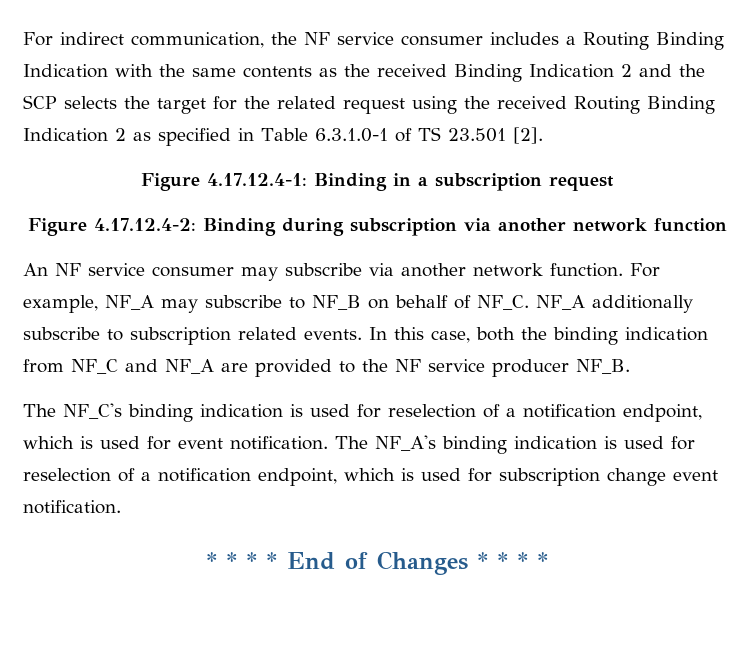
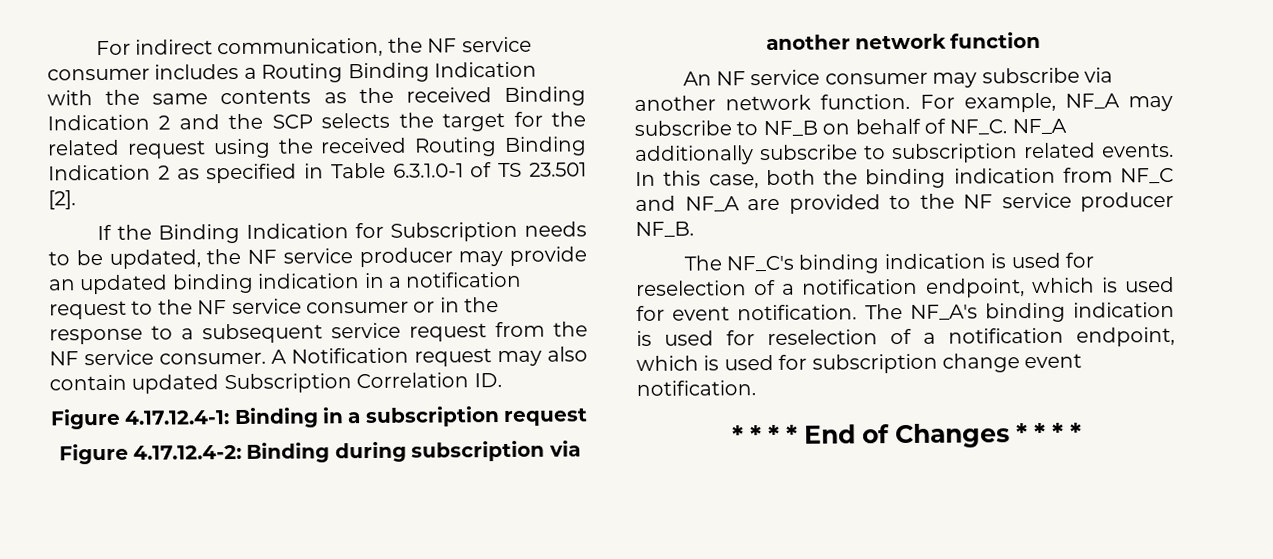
(543, 135) none -> [96,221,587,244] [48,246,587,269] [48,271,523,295] [49,297,500,320] [49,321,588,345] [49,346,588,367] [49,372,502,394] // If the Binding Indication for Subscription needs to be updated, the NF service producer may provide an updated binding indication in a notification request to the NF service consumer or in the response to a subsequent service request from the NF service consumer. A Notification request may also contain updated Subscription Correlation ID.

